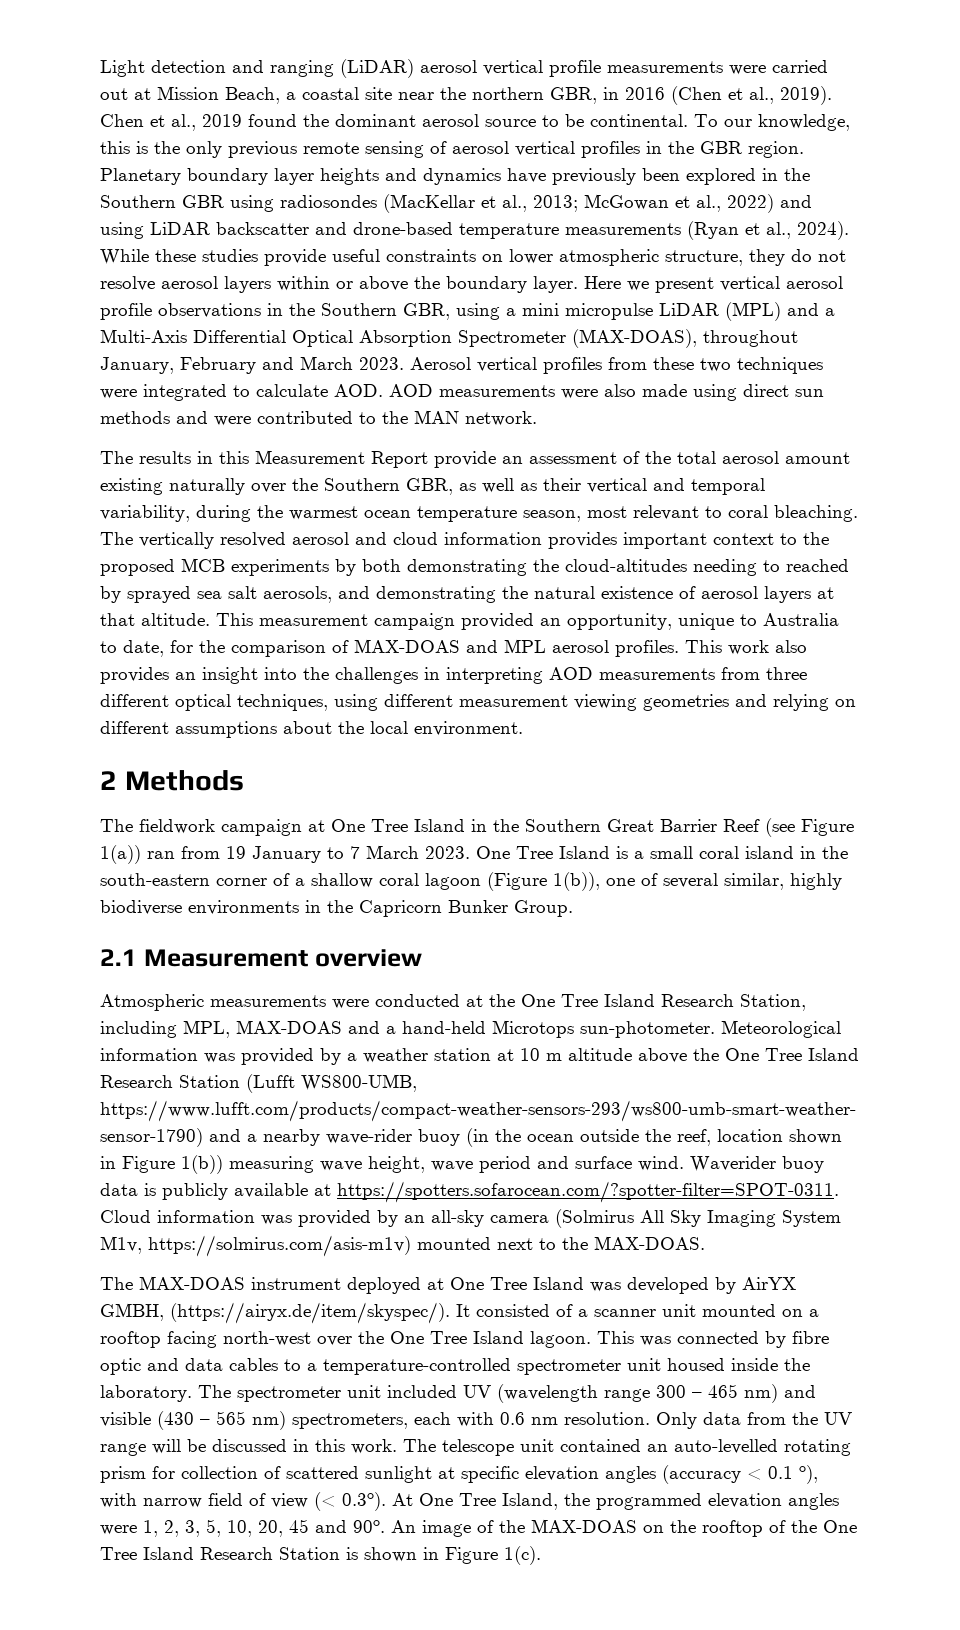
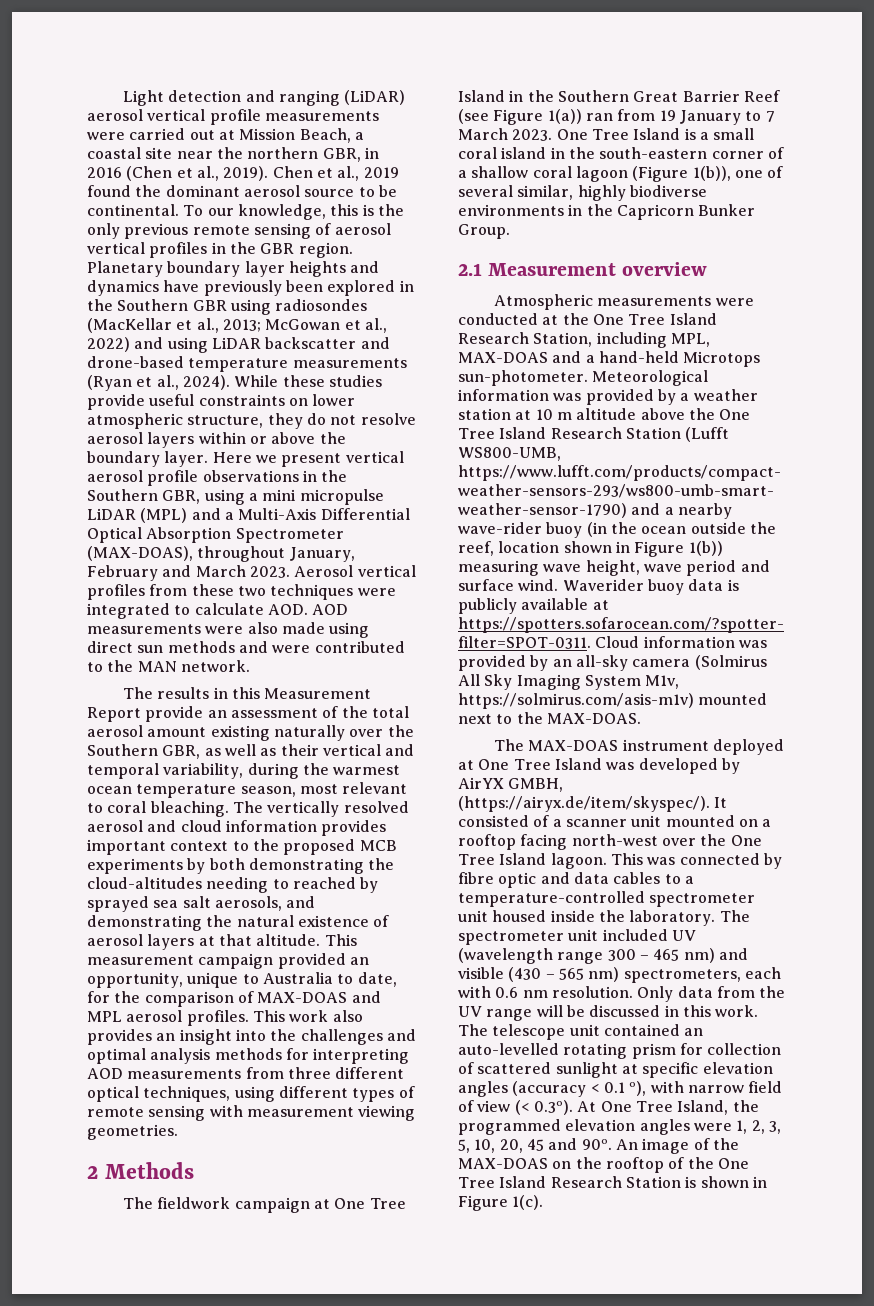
[424,667,440,680] in -> [386,1029,416,1041] [87,1048,309,1064] and optimal analysis methods for
[459,694,856,711] [100,721,523,738] measurement viewing geometries and relying on different assumptions about the local environment. -> [352,1086,415,1102] [87,1105,416,1121] [87,1124,178,1140] types of remote sensing with measurement viewing geometries.

